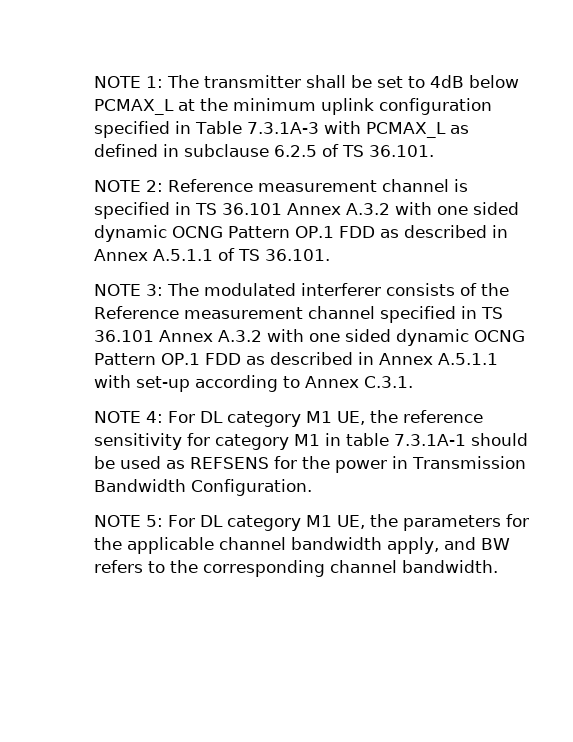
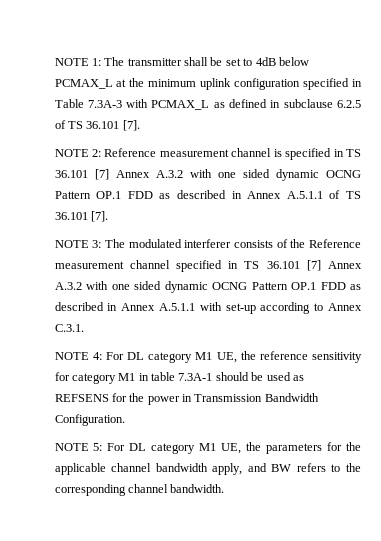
[247,122,320,134] 7.3.1A-3 -> [87,100,122,108] 7.3A-3
[369,145,435,157] 36.101. -> [86,120,140,131] 36.101 [7].
(283, 209) none -> [94,169,109,180] [7]
[265,249,331,261] 36.101. -> [54,211,108,222] 36.101 [7].
(155, 336) none -> [306,260,321,271] [7]
[394,434,467,446] 7.3.1A-1 -> [178,373,213,381] 7.3A-1

